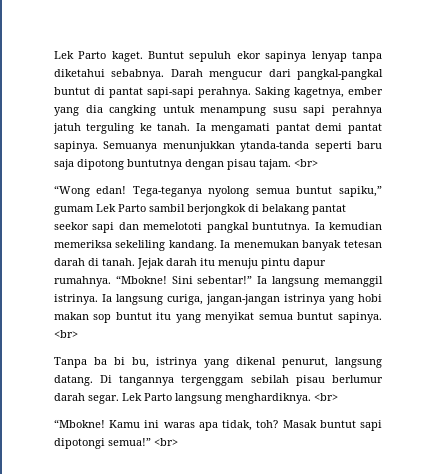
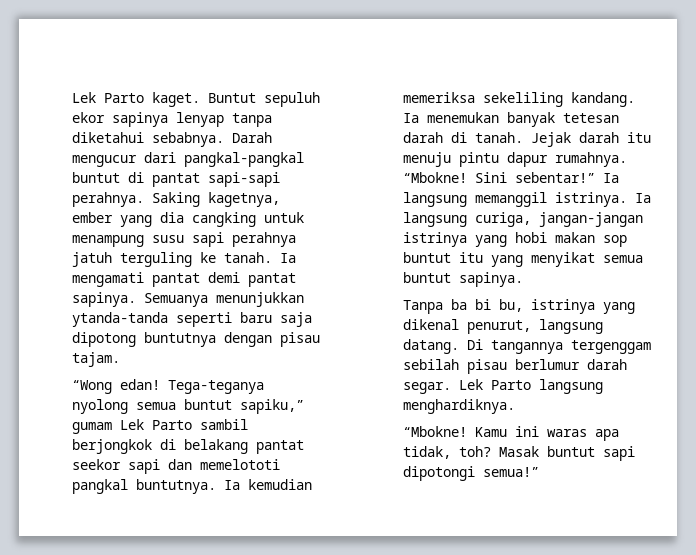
[293,159,318,167] <br> -> (121, 359) none
[53,330,78,338] <br> -> (524, 279) none
[313,393,338,401] <br> -> (516, 406) none
[153,438,178,446] <br> -> (540, 472) none

